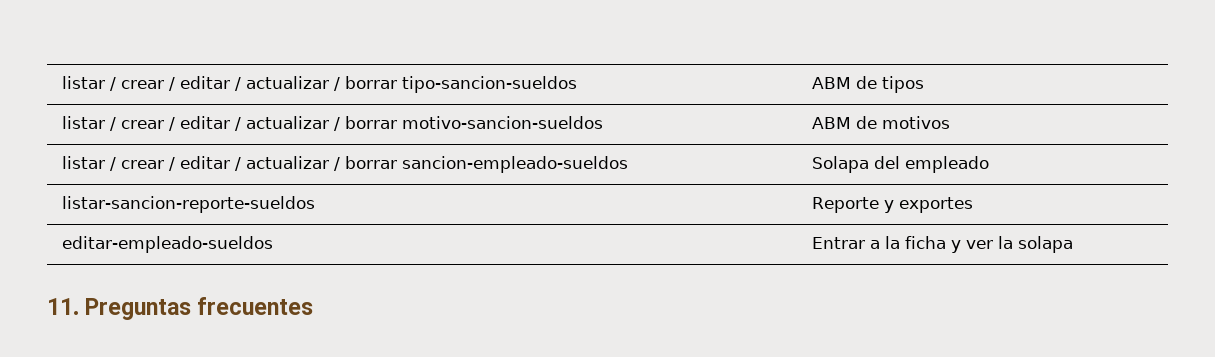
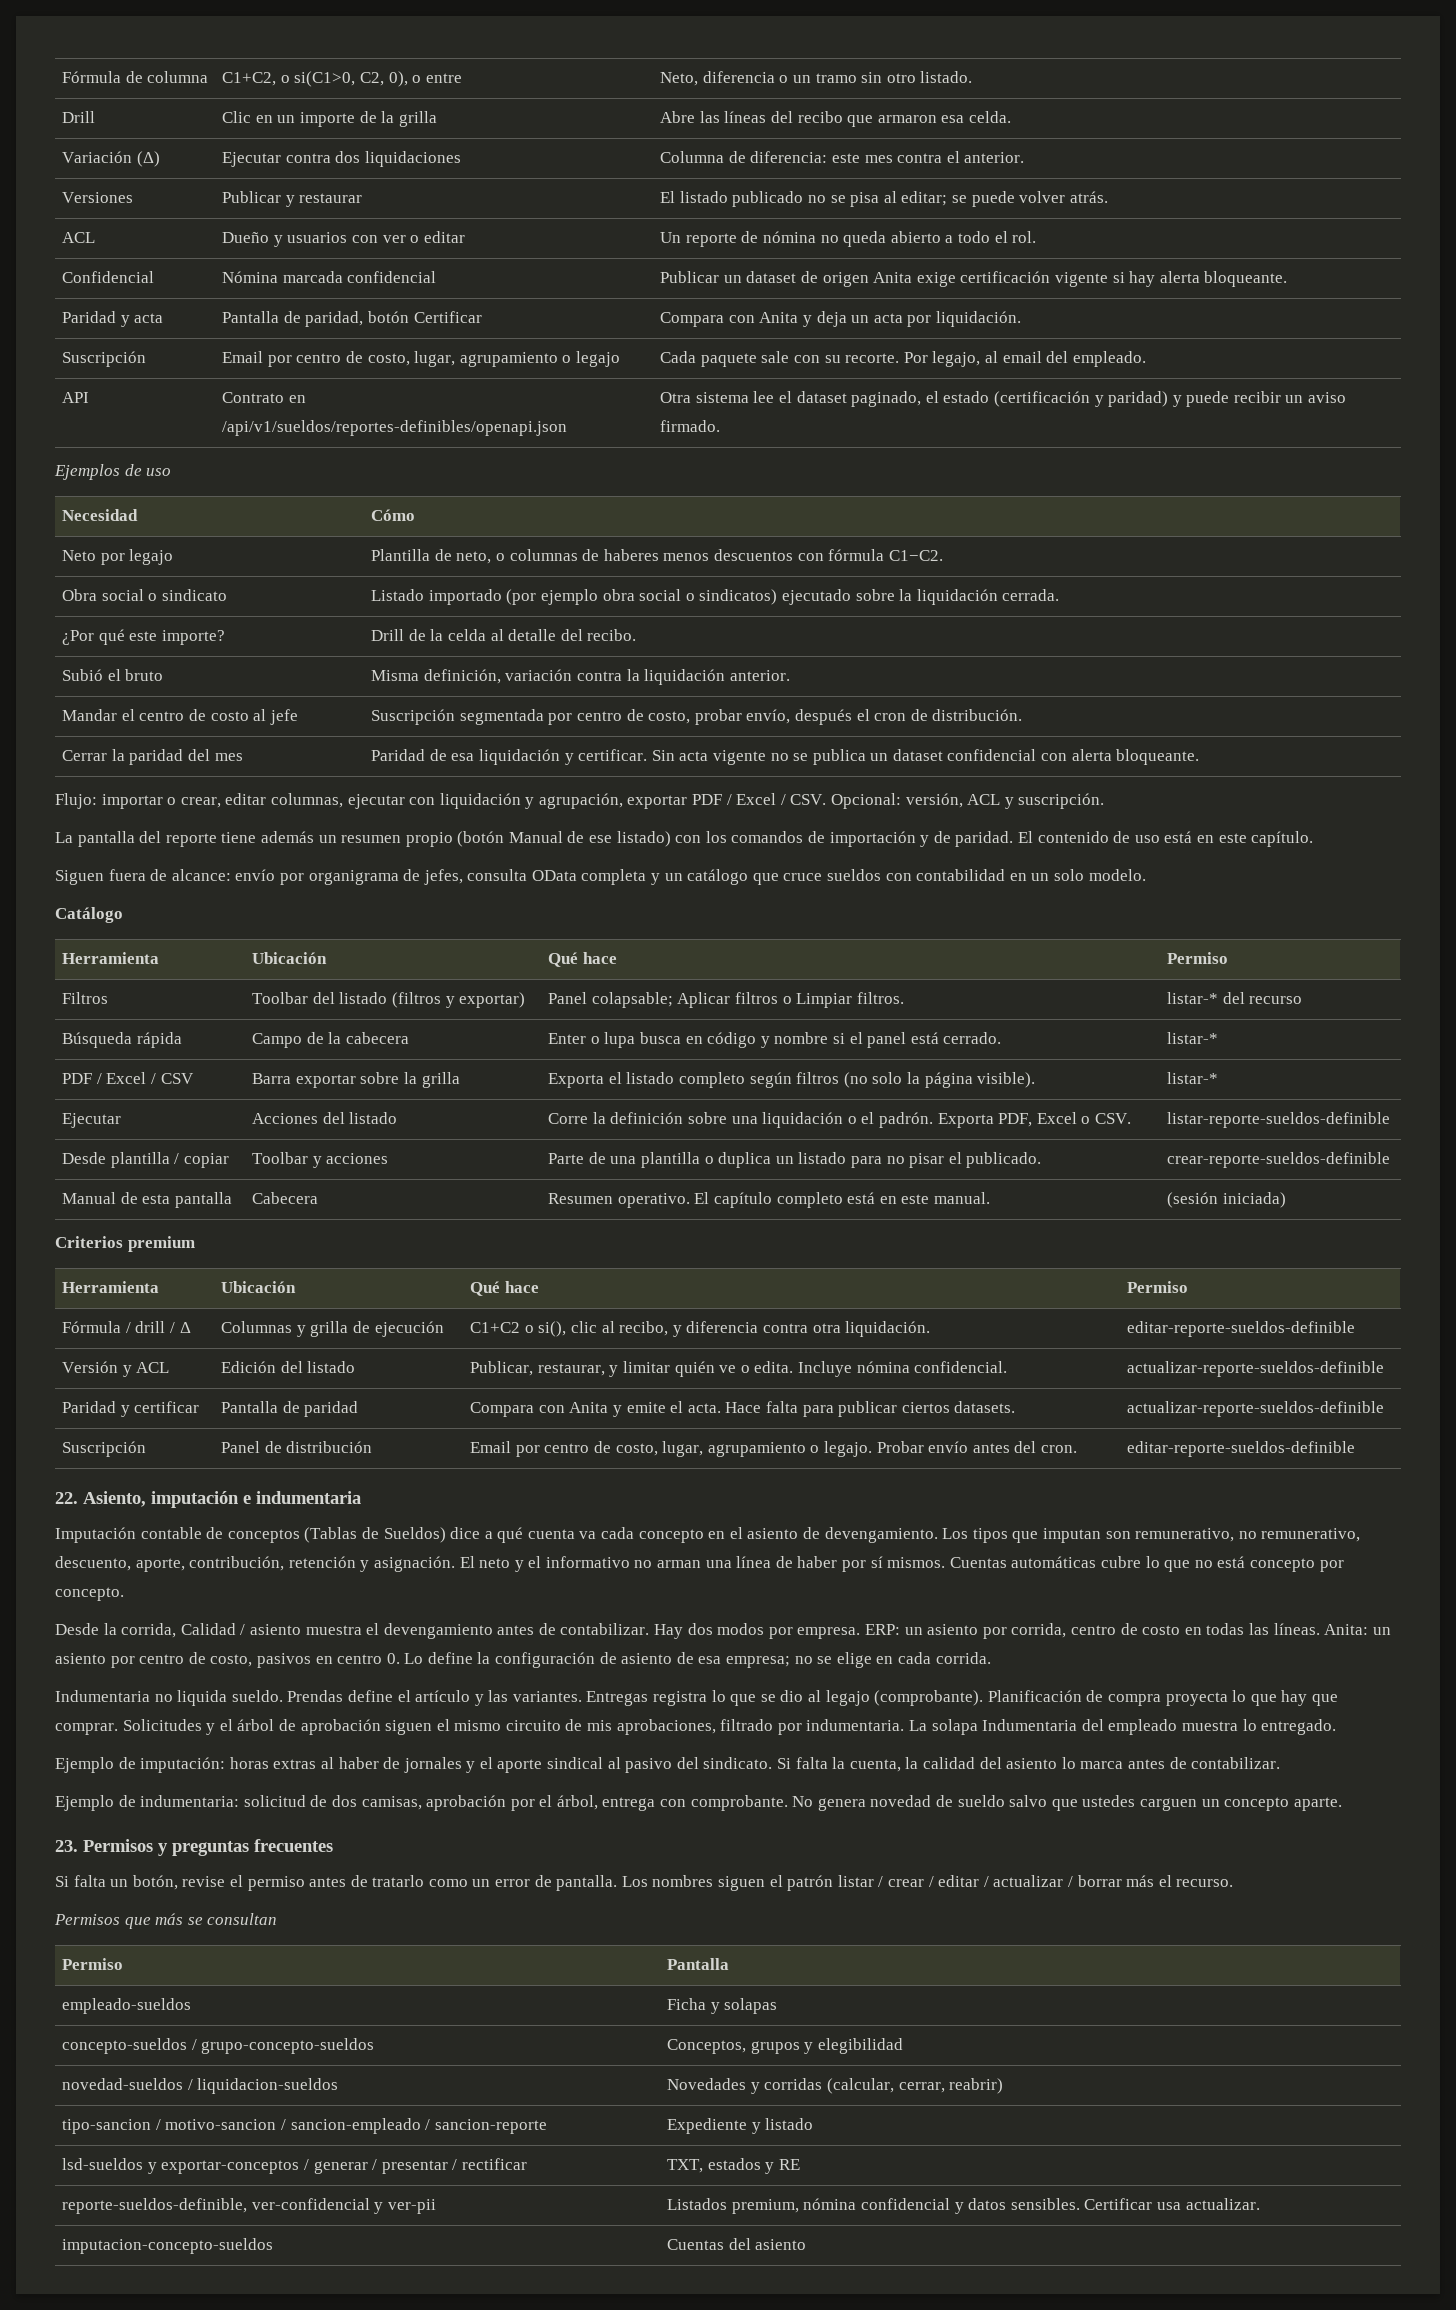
[61,76,577,93] [811,76,924,93] [61,116,603,131] [811,116,950,129] [61,156,628,173] [811,156,989,173] [61,196,315,213] [811,197,973,213] [61,236,273,253] [811,236,1073,253] [47,297,314,320] listar / crear / editar / actualizar / borrar tipo-sancion-sueldos | ABM de tipos // listar / crear / editar / actualizar / borrar motivo-sancion-sueldos | ABM de motivos // listar / crear / editar / actualizar / borrar sancion-empleado-sueldos | Solapa del empleado // listar-sancion-reporte-sueldos | Reporte y exportes // editar-empleado-sueldos | Entrar a la ficha y ver la solapa // 11. Preguntas frecuentes -> [62,71,209,83] [222,71,462,87] [660,71,973,86] [62,111,96,123] [222,111,437,127] [660,111,1011,127] [62,151,160,167] [222,151,461,167] [660,151,1025,163] [62,192,134,203] [222,191,363,207] [660,191,1108,207] [62,232,96,243] [222,231,465,247] [660,231,1037,247] [62,271,155,283] [222,271,437,283] [660,271,1288,287] [62,311,164,327] [222,311,482,327] [660,311,1021,327] [62,351,147,367] [222,351,620,367] [660,351,1146,367] [62,392,90,403] [222,392,306,403] [222,420,568,436] [660,391,1347,407] [660,420,721,432] [54,464,172,480] [62,509,139,521] [371,509,416,521] [62,549,174,565] [371,549,943,564] [62,589,227,601] [371,589,1060,605] [62,629,225,645] [371,629,637,641] [62,669,164,681] [371,669,790,685] [62,709,298,725] [371,709,1023,725] [62,749,243,765] [371,749,1200,765] [55,793,1105,809] [55,831,1314,847] [55,869,1146,885] [55,907,123,923] [62,952,160,964] [252,952,328,964] [548,952,617,967] [1167,952,1229,964] [62,992,109,1004] [252,992,526,1008] [548,992,904,1008] [1167,992,1303,1004] [62,1032,182,1048] [252,1032,409,1048] [548,1032,1002,1048] [1167,1032,1219,1044] [62,1072,194,1084] [252,1072,460,1088] [548,1072,1036,1088] [1167,1072,1219,1084] [62,1113,122,1128] [252,1112,398,1124] [548,1112,1131,1128] [1167,1112,1391,1128] [62,1152,229,1168] [252,1152,389,1168] [548,1152,1042,1168] [1167,1152,1391,1168] [62,1192,232,1208] [252,1192,319,1204] [548,1192,990,1208] [1167,1192,1286,1208] [55,1236,195,1252] [62,1281,160,1293] [221,1281,297,1293] [470,1281,539,1296] [1127,1281,1189,1293] [62,1321,191,1333] [221,1321,444,1337] [470,1321,931,1337] [1127,1321,1356,1337] [62,1361,170,1377] [221,1361,356,1373] [470,1361,1008,1377] [1127,1361,1385,1377] [62,1401,200,1417] [221,1401,359,1417] [470,1401,1016,1417] [1127,1401,1385,1417] [62,1441,147,1457] [221,1441,373,1453] [470,1441,1077,1457] [1127,1441,1356,1457] [55,1491,361,1508] [55,1527,1361,1543] [55,1556,1344,1572] [55,1587,124,1601] [55,1623,1391,1639] [55,1652,991,1668] [55,1690,1338,1706] [55,1719,1337,1735] [55,1757,1281,1773] [55,1795,1342,1811] [55,1839,333,1856] [55,1875,1234,1891] [54,1913,278,1929] [62,1958,124,1970] [667,1958,730,1970] [62,1998,192,2014] [667,1998,778,2014] [62,2038,375,2054] [667,2038,903,2054] [62,2078,339,2094] [667,2078,1004,2094] [62,2118,547,2134] [667,2118,814,2134] [62,2158,527,2174] [667,2158,800,2174] [62,2198,436,2214] [667,2198,1260,2214] [62,2238,274,2254] [667,2238,807,2250] Fórmula de columna | C1+C2, o si(C1>0, C2, 0), o entre | Neto, diferencia o un tramo sin otro listado. // Drill | Clic en un importe de la grilla | Abre las líneas del recibo que armaron esa celda. // Variación (Δ) | Ejecutar contra dos liquidaciones | Columna de diferencia: este mes contra el anterior. // Versiones | Publicar y restaurar | El listado publicado no se pisa al editar; se puede volver atrás. // ACL | Dueño y usuarios con ver o editar | Un reporte de nómina no queda abierto a todo el rol. // Confidencial | Nómina marcada confidencial | Publicar un dataset de origen Anita exige certificación vigente si hay alerta bloqueante. // Paridad y acta | Pantalla de paridad, botón Certificar | Compara con Anita y deja un acta por liquidación. // Suscripción | Email por centro de costo, lugar, agrupamiento o legajo | Cada paquete sale con su recorte. Por legajo, al email del empleado. // API | Contrato en /api/v1/sueldos/reportes-definibles/openapi.json | Otra sistema lee el dataset paginado, el estado (certificación y paridad) y puede recibir un aviso firmado. // Ejemplos de uso // Necesidad | Cómo // Neto por legajo | Plantilla de neto, o columnas de haberes menos descuentos con fórmula C1−C2. // Obra social o sindicato | Listado importado (por ejemplo obra social o sindicatos) ejecutado sobre la liquidación cerrada. // ¿Por qué este importe? | Drill de la celda al detalle del recibo. // Subió el bruto | Misma definición, variación contra la liquidación anterior. // Mandar el centro de costo al jefe | Suscripción segmentada por centro de costo, probar envío, después el cron de distribución. // Cerrar la paridad del mes | Paridad de esa liquidación y certificar. Sin acta vigente no se publica un dataset confidencial con alerta bloqueante. // Flujo: importar o crear, editar columnas, ejecutar con liquidación y agrupación, exportar PDF / Excel / CSV. Opcional: versión, ACL y suscripción. // La pantalla del reporte tiene además un resumen propio (botón Manual de ese listado) con los comandos de importación y de paridad. El contenido de uso está en este capítulo. // Siguen fuera de alcance: envío por organigrama de jefes, consulta OData completa y un catálogo que cruce sueldos con contabilidad en un solo modelo. // Catálogo // Herramienta | Ubicación | Qué hace | Permiso // Filtros | Toolbar del listado (filtros y exportar) | Panel colapsable; Aplicar filtros o Limpiar filtros. | listar-* del recurso // Búsqueda rápida | Campo de la cabecera | Enter o lupa busca en código y nombre si el panel está cerrado. | listar-* // PDF / Excel / CSV | Barra exportar sobre la grilla | Exporta el listado completo según filtros (no solo la página visible). | listar-* // Ejecutar | Acciones del listado | Corre la definición sobre una liquidación o el padrón. Exporta PDF, Excel o CSV. | listar-reporte-sueldos-definible // Desde plantilla / copiar | Toolbar y acciones | Parte de una plantilla o duplica un listado para no pisar el publicado. | crear-reporte-sueldos-definible // Manual de esta pantalla | Cabecera | Resumen operativo. El capítulo completo está en este manual. | (sesión iniciada) // Criterios premium // Herramienta | Ubicación | Qué hace | Permiso // Fórmula / drill / Δ | Columnas y grilla de ejecución | C1+C2 o si(), clic al recibo, y diferencia contra otra liquidación. | editar-reporte-sueldos-definible // Versión y ACL | Edición del listado | Publicar, restaurar, y limitar quién ve o edita. Incluye nómina confidencial. | actualizar-reporte-sueldos-definible // Paridad y certificar | Pantalla de paridad | Compara con Anita y emite el acta. Hace falta para publicar ciertos datasets. | actualizar-reporte-sueldos-definible // Suscripción | Panel de distribución | Email por centro de costo, lugar, agrupamiento o legajo. Probar envío antes del cron. | editar-reporte-sueldos-definible // 22. Asiento, imputación e indumentaria // Imputación contable de conceptos (Tablas de Sueldos) dice a qué cuenta va cada concepto en el asiento de devengamiento. Los tipos que imputan son remunerativo, no remunerativo, descuento, aporte, contribución, retención y asignación. El neto y el informativo no arman una línea de haber por sí mismos. Cuentas automáticas cubre lo que no está concepto por concepto. // Desde la corrida, Calidad / asiento muestra el devengamiento antes de contabilizar. Hay dos modos por empresa. ERP: un asiento por corrida, centro de costo en todas las líneas. Anita: un asiento por centro de costo, pasivos en centro 0. Lo define la configuración de asiento de esa empresa; no se elige en cada corrida. // Indumentaria no liquida sueldo. Prendas define el artículo y las variantes. Entregas registra lo que se dio al legajo (comprobante). Planificación de compra proyecta lo que hay que comprar. Solicitudes y el árbol de aprobación siguen el mismo circuito de mis aprobaciones, filtrado por indumentaria. La solapa Indumentaria del empleado muestra lo entregado. // Ejemplo de imputación: horas extras al haber de jornales y el aporte sindical al pasivo del sindicato. Si falta la cuenta, la calidad del asiento lo marca antes de contabilizar. // Ejemplo de indumentaria: solicitud de dos camisas, aprobación por el árbol, entrega con comprobante. No genera novedad de sueldo salvo que ustedes carguen un concepto aparte. // 23. Permisos y preguntas frecuentes // Si falta un botón, revise el permiso antes de tratarlo como un error de pantalla. Los nombres siguen el patrón listar / crear / editar / actualizar / borrar más el recurso. // Permisos que más se consultan // Permiso | Pantalla // empleado-sueldos | Ficha y solapas // concepto-sueldos / grupo-concepto-sueldos | Conceptos, grupos y elegibilidad // novedad-sueldos / liquidacion-sueldos | Novedades y corridas (calcular, cerrar, reabrir) // tipo-sancion / motivo-sancion / sancion-empleado / sancion-reporte | Expediente y listado // lsd-sueldos y exportar-conceptos / generar / presentar / rectificar | TXT, estados y RE // reporte-sueldos-definible, ver-confidencial y ver-pii | Listados premium, nómina confidencial y datos sensibles. Certificar usa actualizar. // imputacion-concepto-sueldos | Cuentas del asiento

